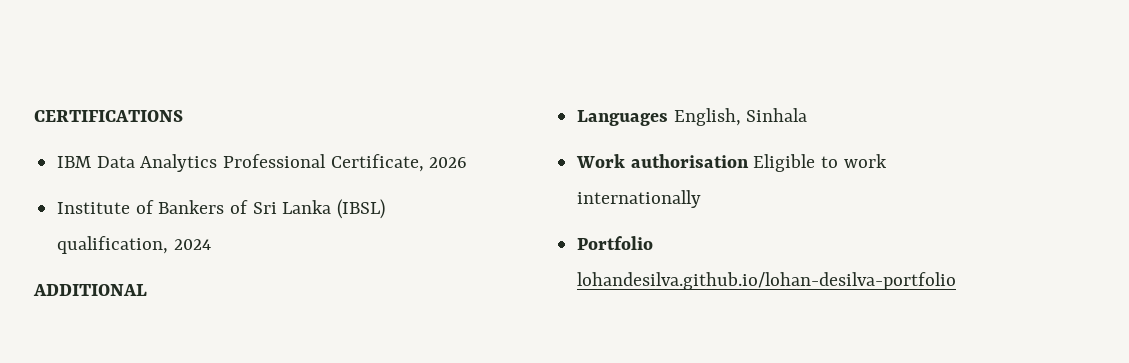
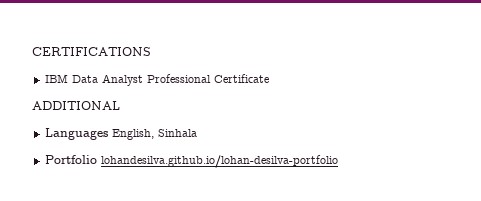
[140,154,468,172] [57,199,386,219] [57,236,211,254] [33,284,147,296] [577,108,808,126] [576,154,887,172] [577,190,702,208] Analytics Professional Certificate, 2026 // Institute of Bankers of Sri Lanka (IBSL) qualification, 2024 // ADDITIONAL // Languages English, Sinhala // Work authorisation Eligible to work internationally -> [101,74,269,86] [32,101,120,110] [44,128,197,140] Analyst Professional Certificate // ADDITIONAL // Languages English, Sinhala

